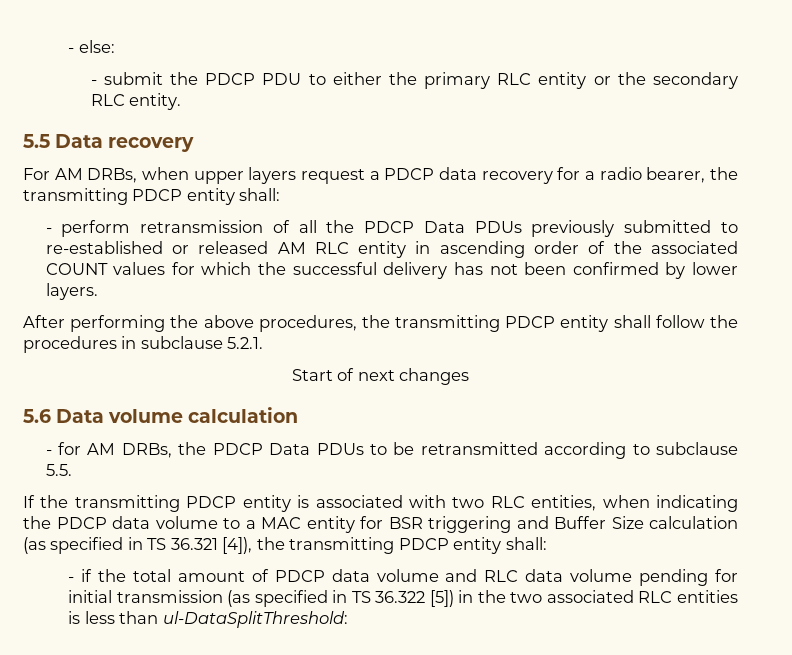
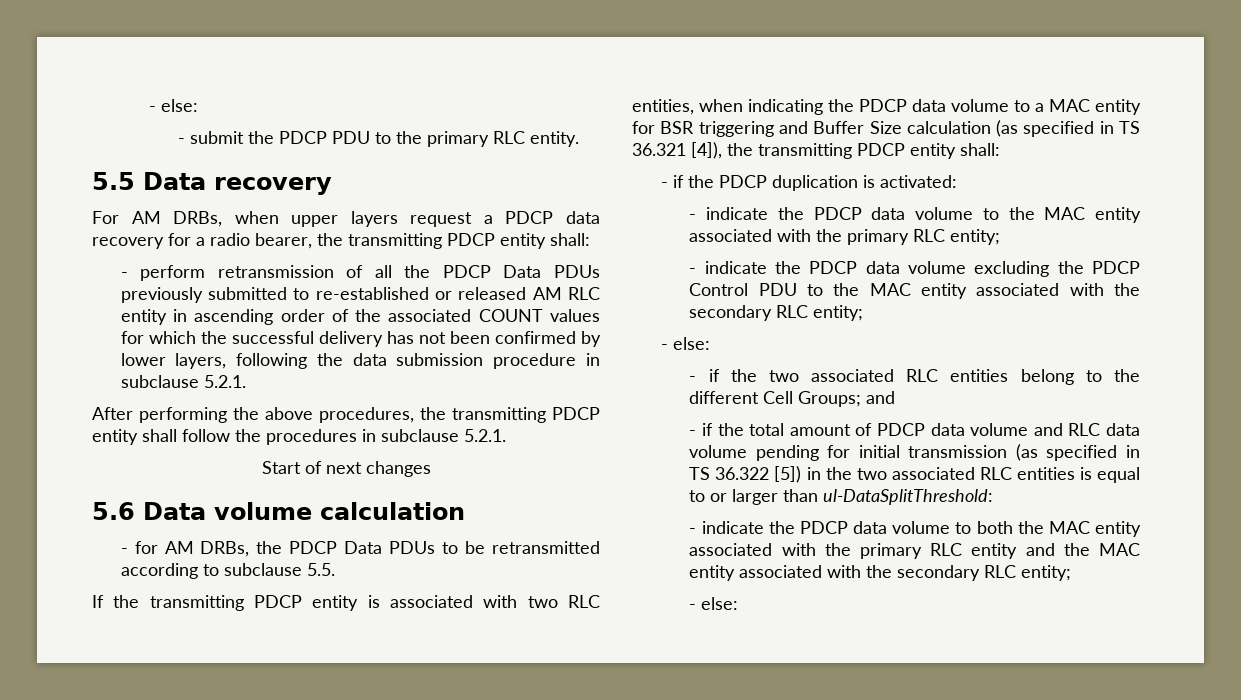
[332,72,738,89] [90,94,125,106] either the primary RLC entity or the secondary RLC -> [395,131,525,147] the primary RLC
[45,283,98,300] layers. -> [175,353,600,369] [120,375,246,388] layers, following the data submission procedure in subclause 5.2.1.
(547, 543) none -> [660,175,957,191] [689,207,1141,223] [689,229,1001,245] [689,261,1140,277] [689,283,1140,299] [689,305,864,321] [660,337,710,350] [689,369,1140,385] [689,391,896,407] // - if the PDCP duplication is activated: // - indicate the PDCP data volume to the MAC entity associated with the primary RLC entity; // - indicate the PDCP data volume excluding the PDCP Control PDU to the MAC entity associated with the secondary RLC entity; // - else: // - if the two associated RLC entities belong to the different Cell Groups; and
[84,611,348,628] less than ul-DataSplitThreshold: -> [1097,467,1140,483] [689,489,994,505] [689,521,1141,537] [689,543,1140,559] [689,565,1072,581] [689,597,739,610] equal to or larger than ul-DataSplitThreshold: // - indicate the PDCP data volume to both the MAC entity associated with the primary RLC entity and the MAC entity associated with the secondary RLC entity; // - else:

